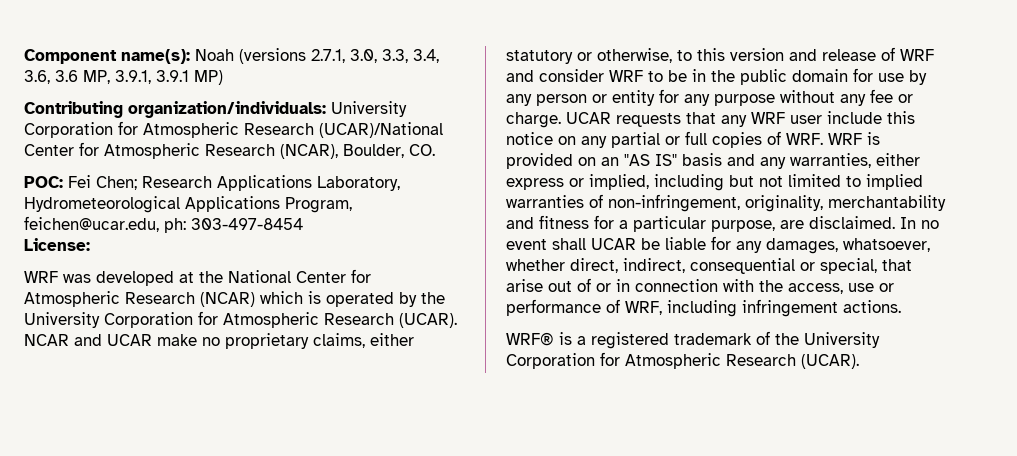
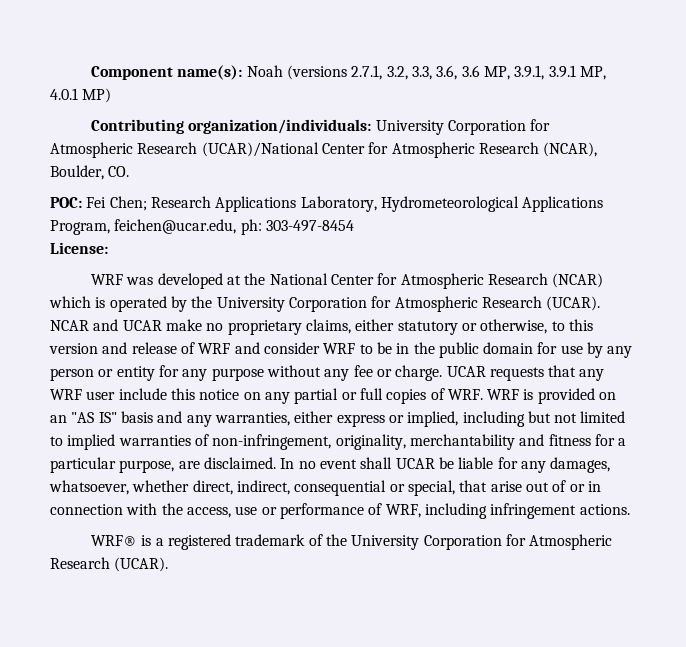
[350,49,439,63] 3.0, 3.3, 3.4, -> [386,66,432,80] 3.2, 3.3,
(189, 76) none -> [579,66,606,80] [50,88,78,100] MP, 4.0.1

